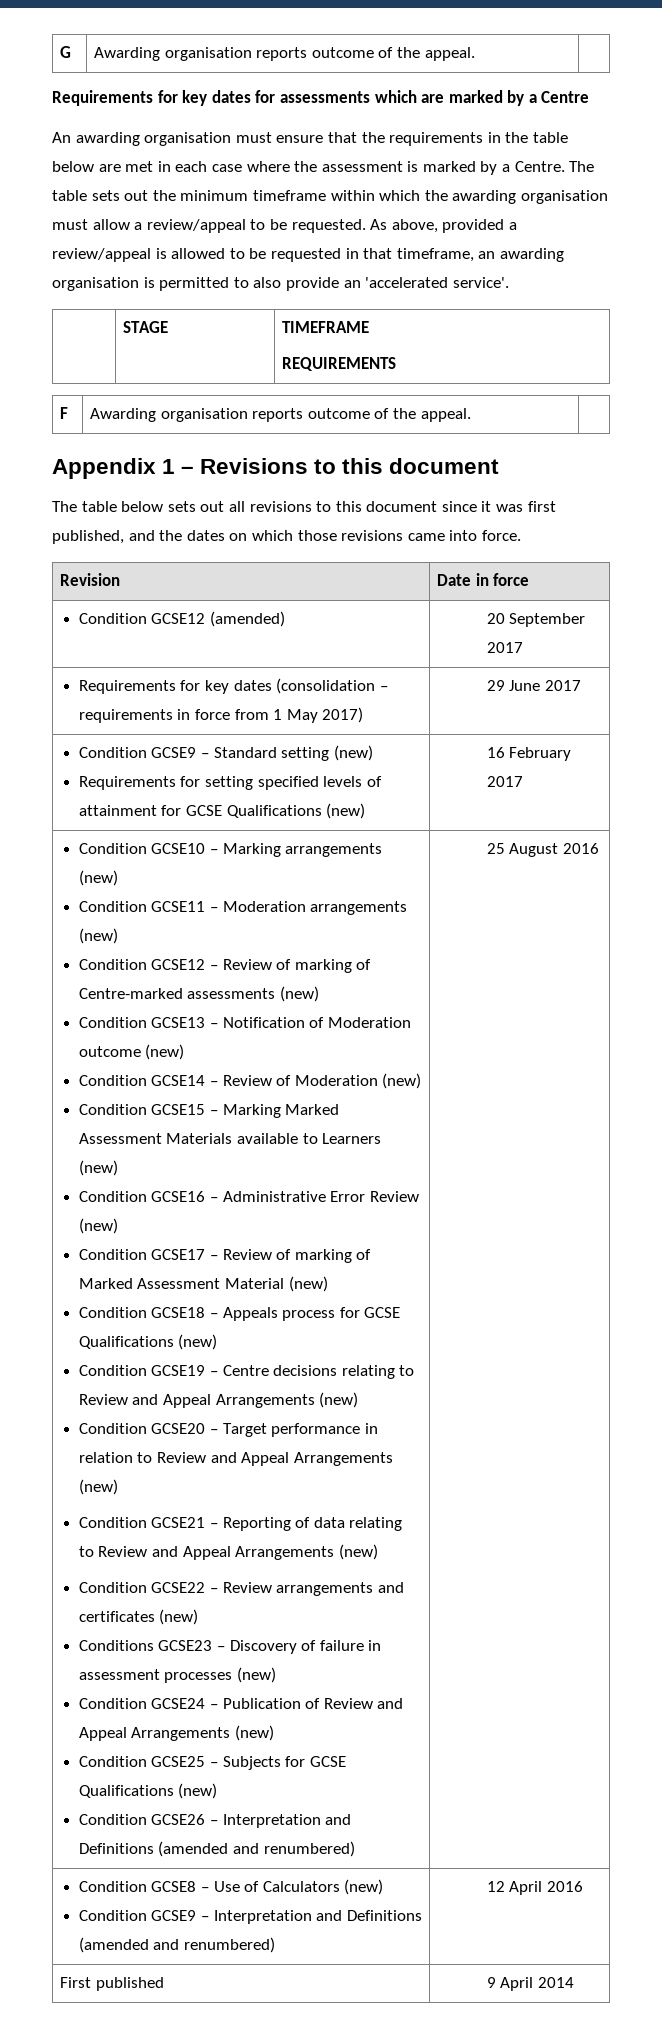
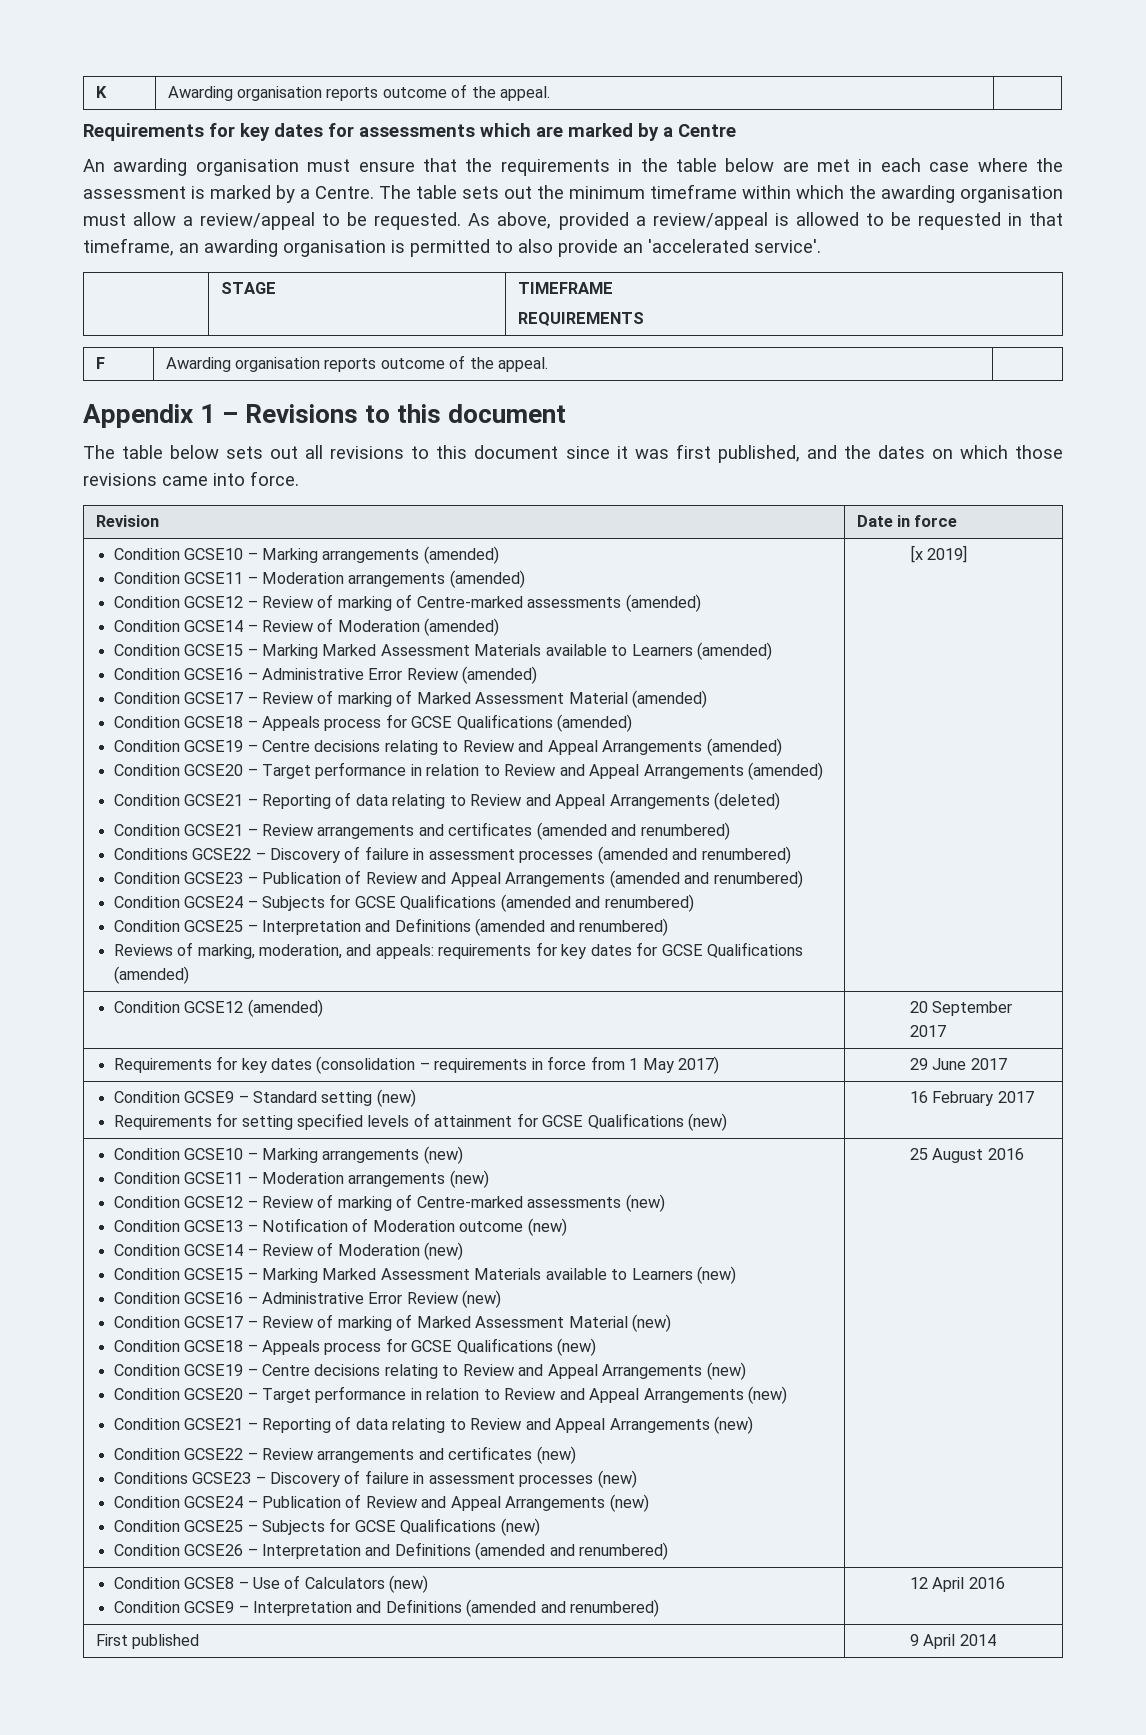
[60,46,72,58] G -> [95,86,107,98] K
(530, 579) none -> [113,546,499,564] [113,570,525,588] [113,594,701,612] [113,618,500,636] [113,642,773,660] [113,666,538,684] [113,690,708,708] [113,714,633,732] [113,738,782,756] [113,762,824,780] [113,792,781,810] [113,822,730,840] [113,846,791,864] [113,870,803,888] [113,894,694,912] [113,918,669,936] [113,942,804,959] [113,966,189,984] [909,545,968,563] // Condition GCSE10 – Marking arrangements (amended) // Condition GCSE11 – Moderation arrangements (amended) // Condition GCSE12 – Review of marking of Centre-marked assessments (amended) // Condition GCSE14 – Review of Moderation (amended) // Condition GCSE15 – Marking Marked Assessment Materials available to Learners (amended) // Condition GCSE16 – Administrative Error Review (amended) // Condition GCSE17 – Review of marking of Marked Assessment Material (amended) // Condition GCSE18 – Appeals process for GCSE Qualifications (amended) // Condition GCSE19 – Centre decisions relating to Review and Appeal Arrangements (amended) // Condition GCSE20 – Target performance in relation to Review and Appeal Arrangements (amended) // Condition GCSE21 – Reporting of data relating to Review and Appeal Arrangements (deleted) // Condition GCSE21 – Review arrangements and certificates (amended and renumbered) // Conditions GCSE22 – Discovery of failure in assessment processes (amended and renumbered) // Condition GCSE23 – Publication of Review and Appeal Arrangements (amended and renumbered) // Condition GCSE24 – Subjects for GCSE Qualifications (amended and renumbered) // Condition GCSE25 – Interpretation and Definitions (amended and renumbered) // Reviews of marking, moderation, and appeals: requirements for key dates for GCSE Qualifications (amended) | [x 2019]

